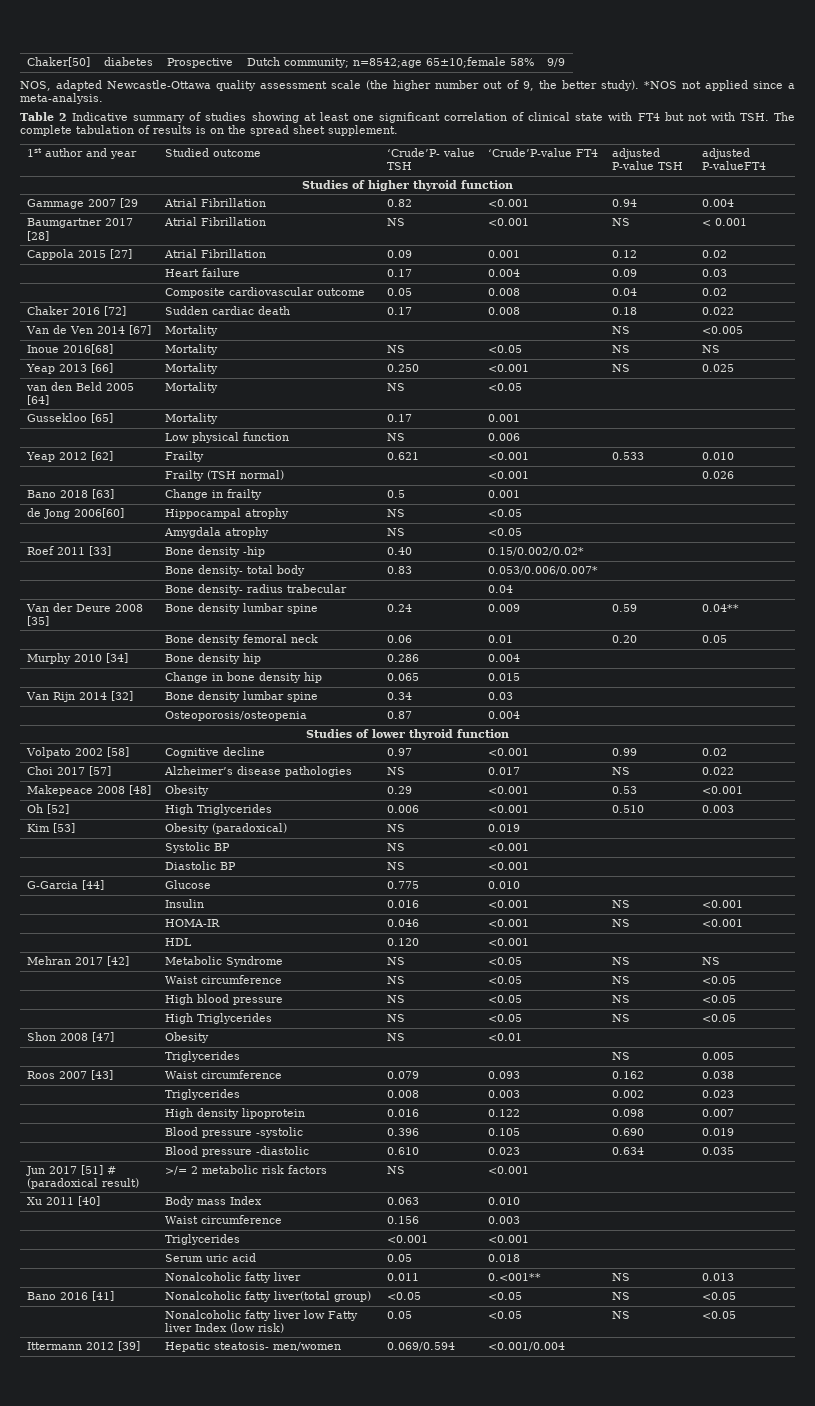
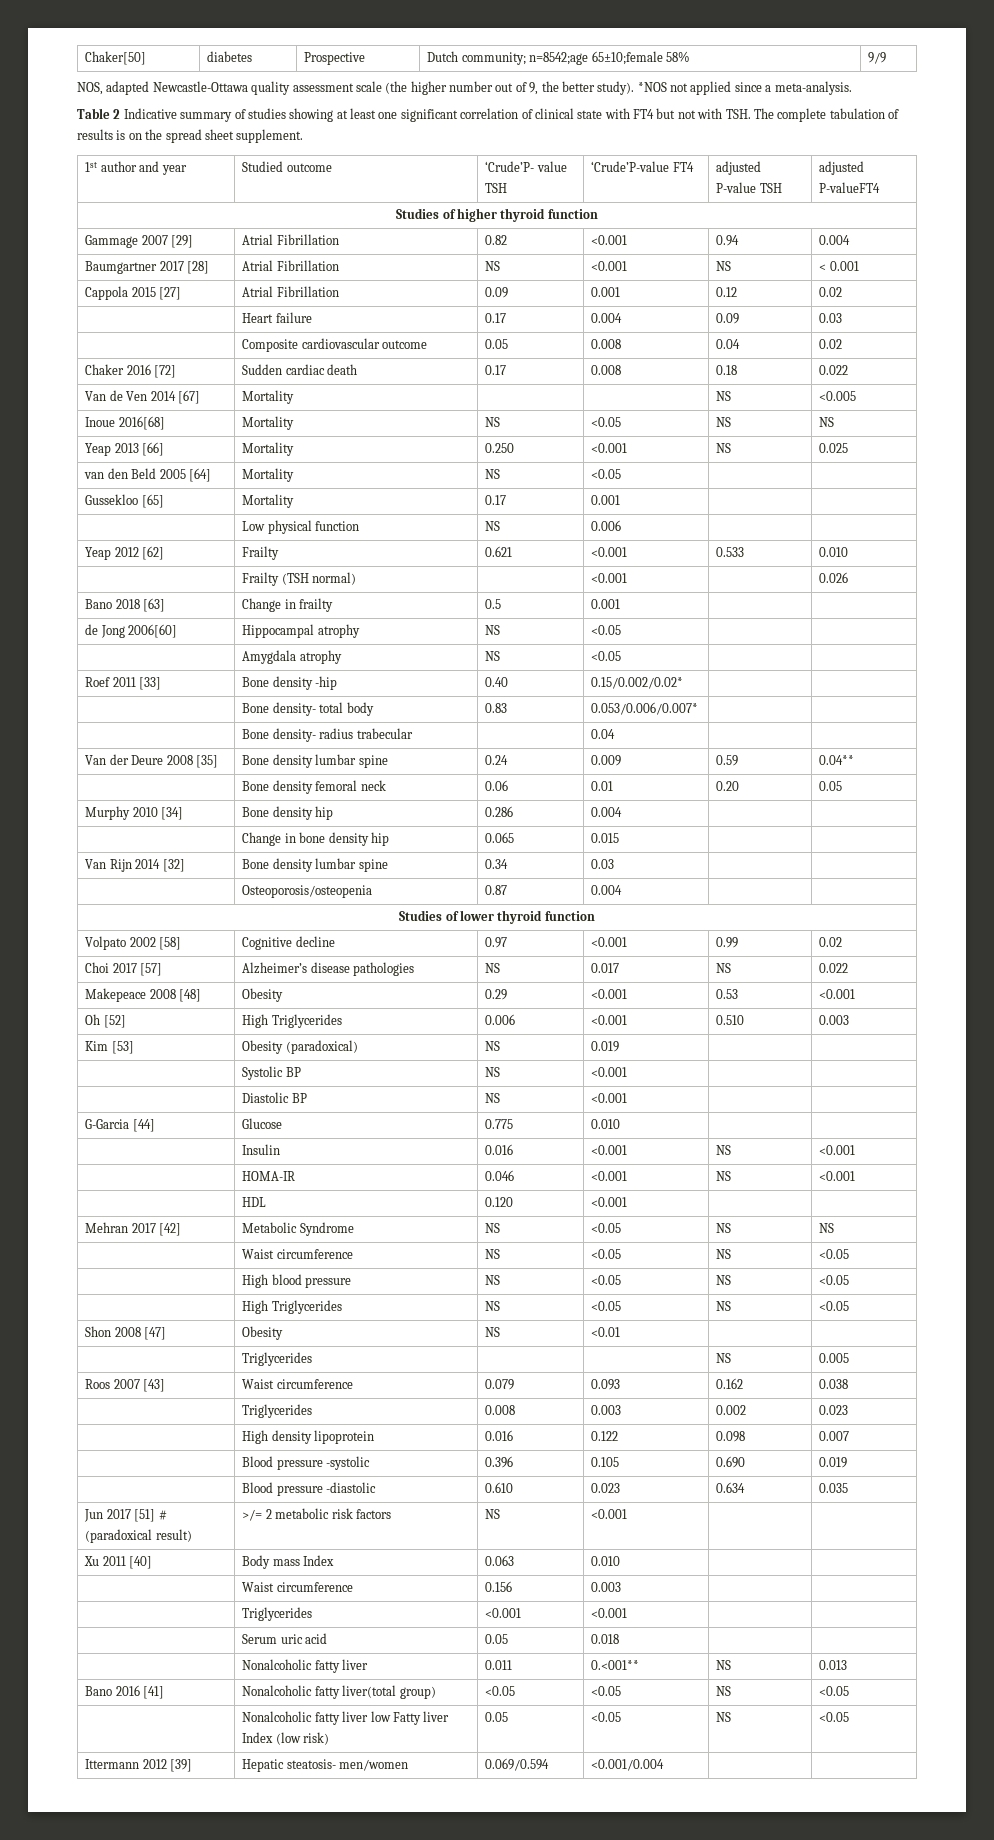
[119,198,138,208] [29 -> [171,235,194,248] [29]

